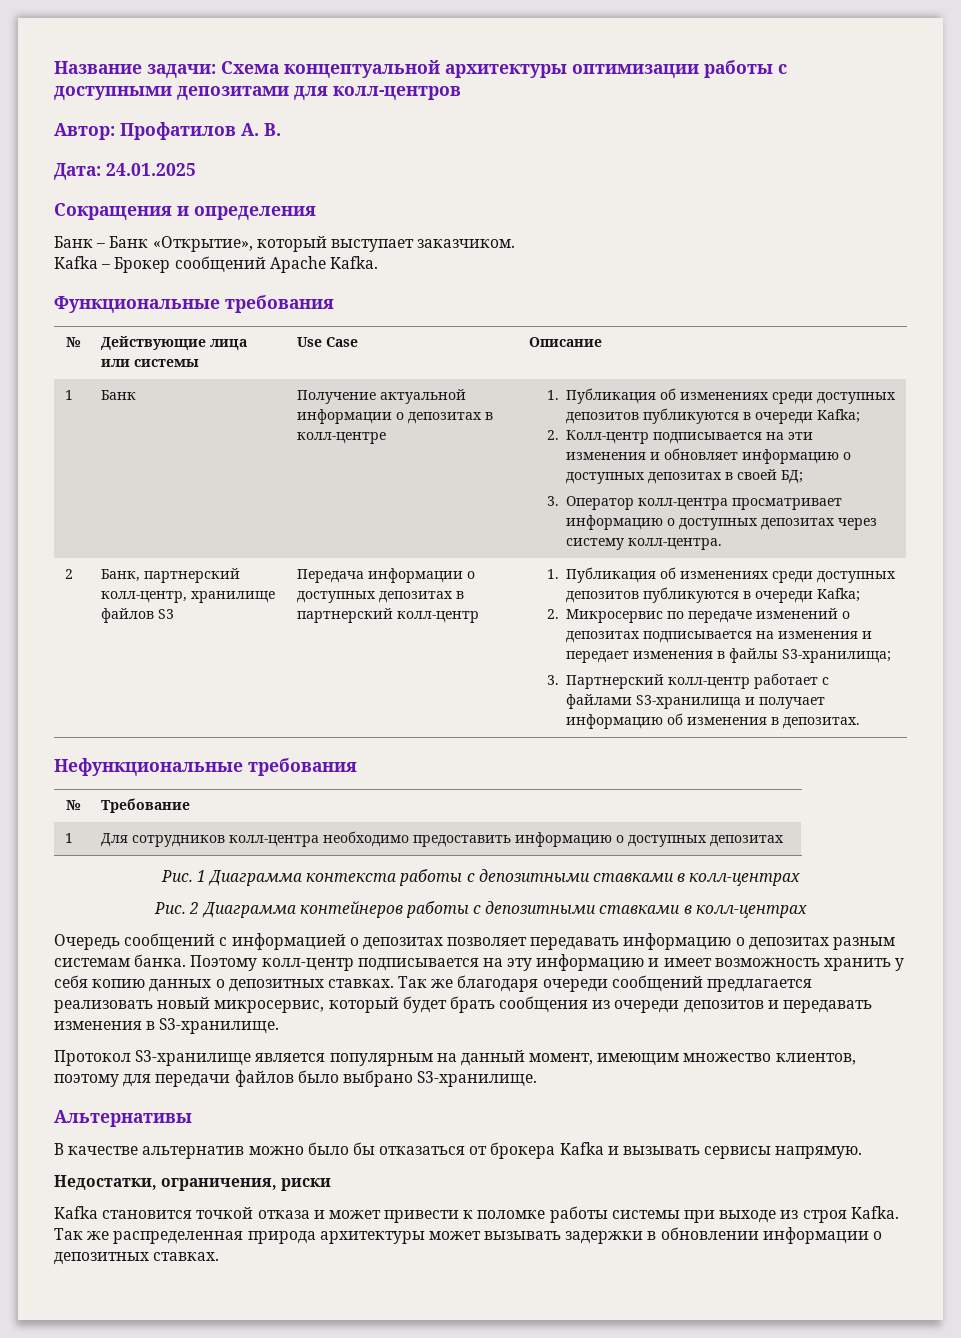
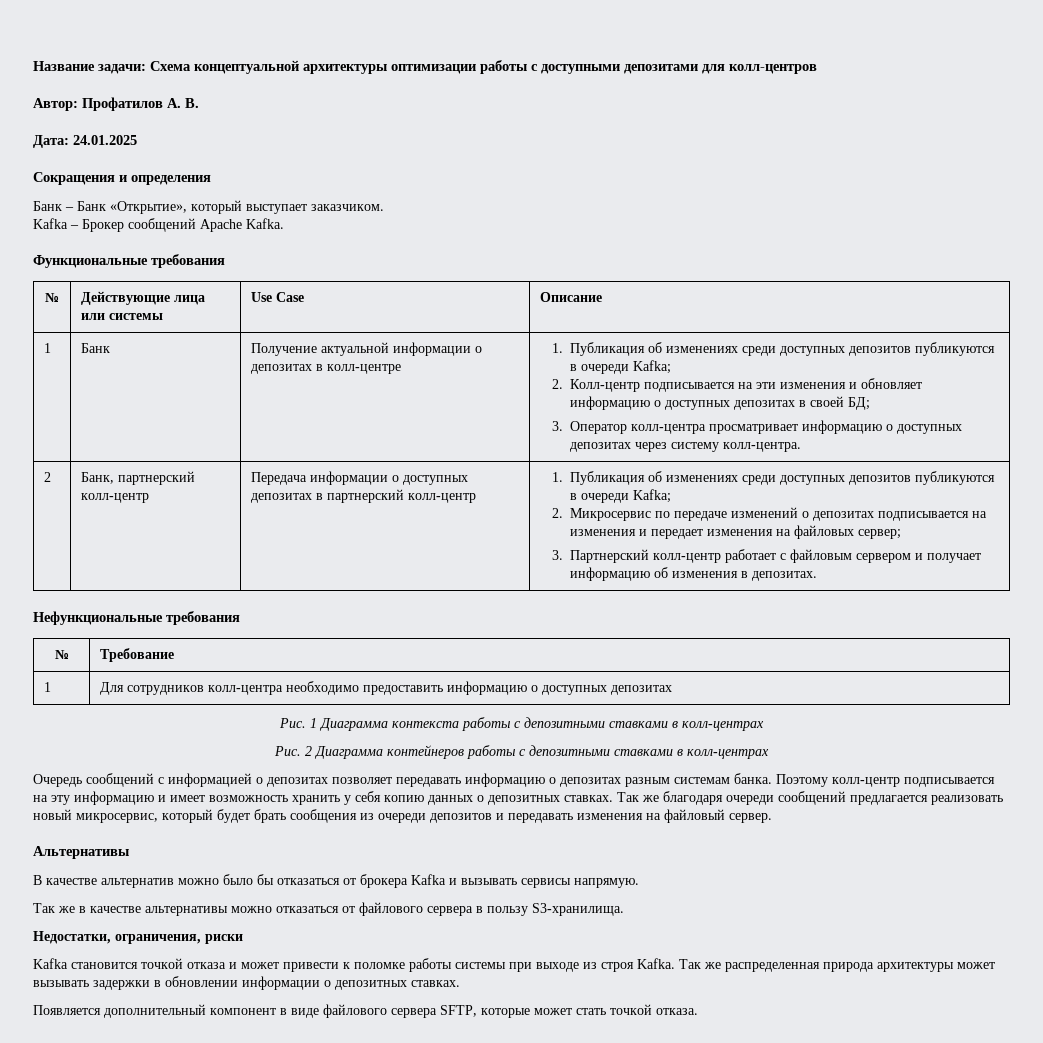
[100,591,275,603] [100,608,174,623] колл-центр, хранилище файлов S3 -> [81,493,150,503] колл-центр
[716,648,891,663] в файлы S3-хранилища; -> [775,525,901,539] на файловых сервер;
[565,694,741,709] файлами S3-хранилища -> [789,549,911,563] файловым сервером
[146,1018,280,1034] [54,1050,856,1066] [54,1070,538,1087] в S3-хранилище. // Протокол S3-хранилище является популярным на данный момент, имеющим множество клиентов, поэтому для передачи файлов было выбрано S3-хранилище. -> [646,809,772,823] на файловый сервер.
(863, 1152) none -> [33,902,624,916] // Так же в качестве альтернативы можно отказаться от файлового сервера в пользу S3-хранилища.
(220, 1256) none -> [33,1004,698,1018] // Появляется дополнительный компонент в виде файлового сервера SFTP, которые может стать точкой отказа.

